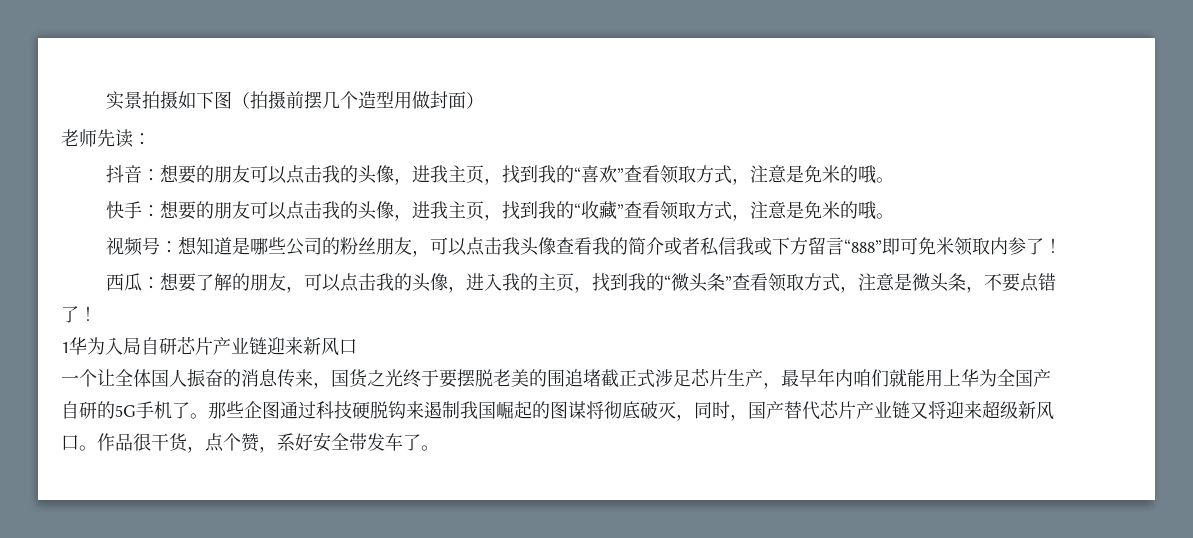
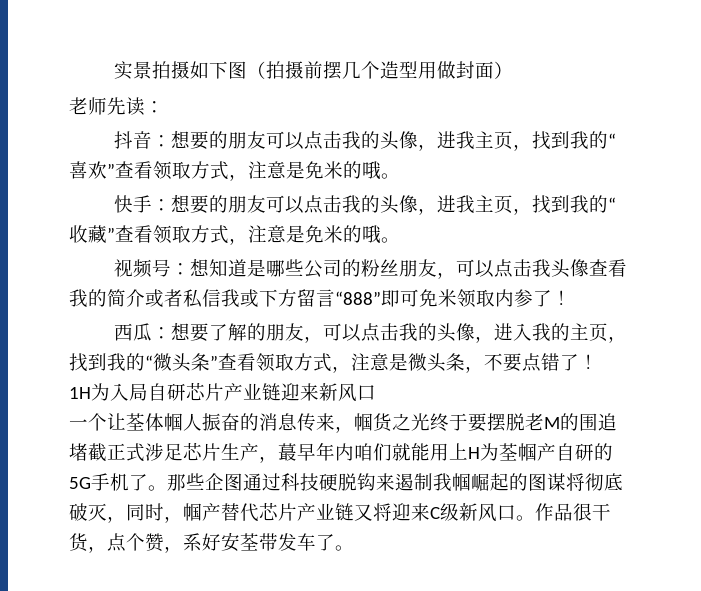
[61,337,87,355] 1华 -> [69,387,91,399] 1H
[115,369,169,387] 全体国 -> [126,413,183,431] 荃体帼
[331,369,349,387] 国 -> [354,413,373,431] 帼
[511,369,529,387] 美 -> [544,417,560,429] M
[781,369,799,387] 最 -> [278,443,297,461] 蕞
[961,369,1033,387] 华为全国 -> [468,443,537,461] H为荃帼
[478,401,496,419] 国 -> [452,473,471,491] 帼
[748,401,766,419] 国 -> [183,503,202,521] 帼
[982,400,1000,419] 超 -> [430,507,440,519] C
[331,433,349,450] 全 -> [240,533,259,551] 荃

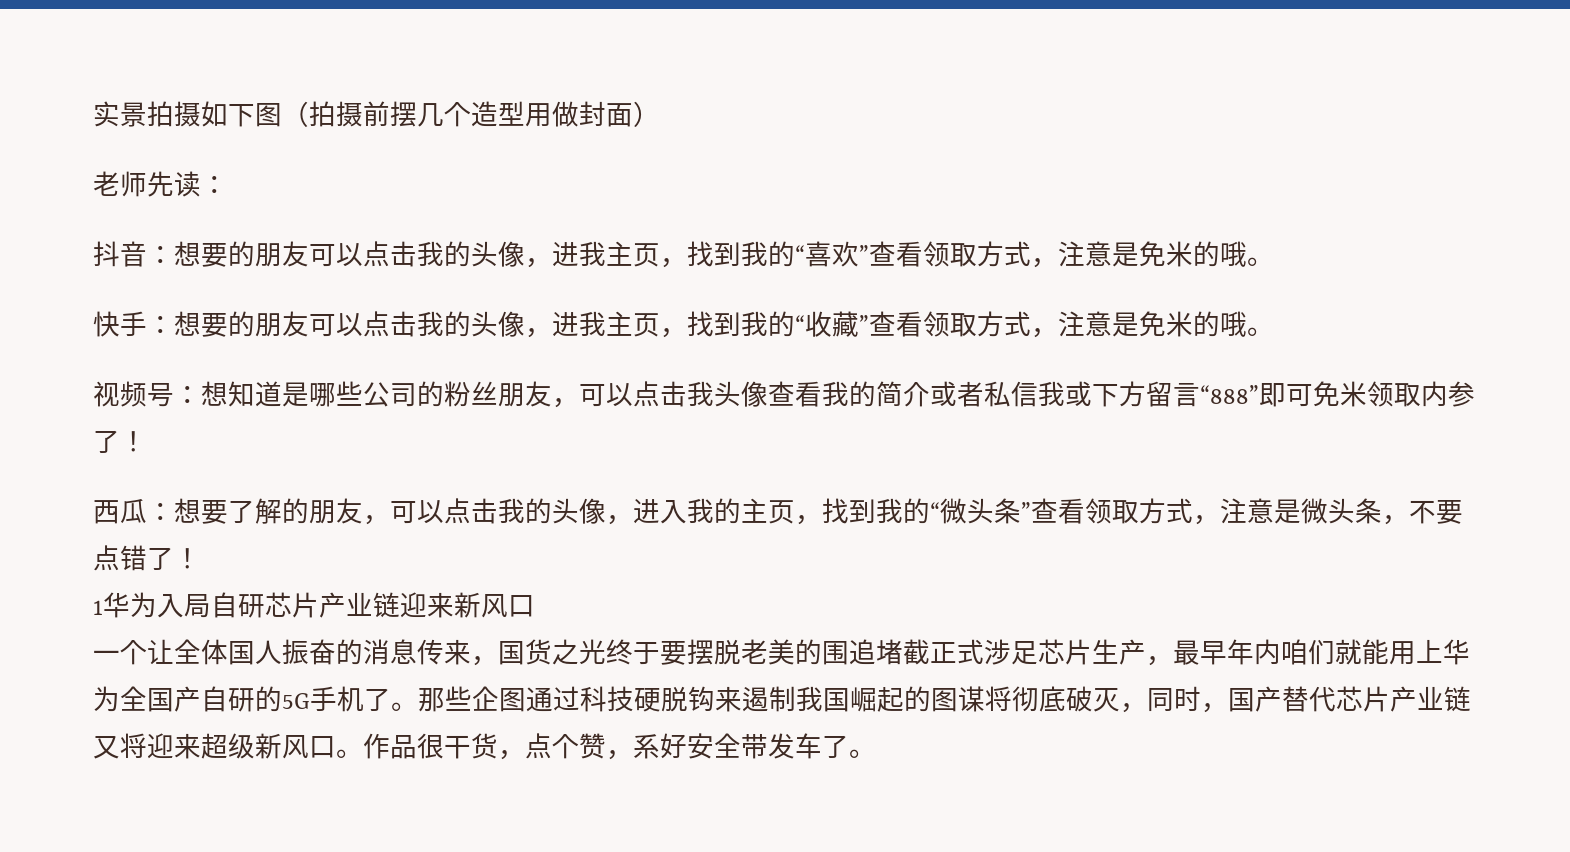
[69,387,91,399] 1H -> [93,592,130,618] 1华
[126,413,183,431] 荃体帼 -> [174,639,255,665] 全体国
[354,413,373,431] 帼 -> [498,641,525,665] 国
[544,417,560,429] M -> [768,639,795,665] 美
[278,443,297,461] 蕞 -> [1173,640,1200,665] 最
[468,443,537,461] H为荃帼 -> [1443,639,1470,665] [93,686,174,712] 华为全国
[452,473,471,491] 帼 -> [823,688,850,712] 国
[183,503,202,521] 帼 -> [1228,688,1255,712] 国
[430,507,440,519] C -> [201,733,228,759] 超
[240,533,259,551] 荃 -> [714,733,741,758] 全

